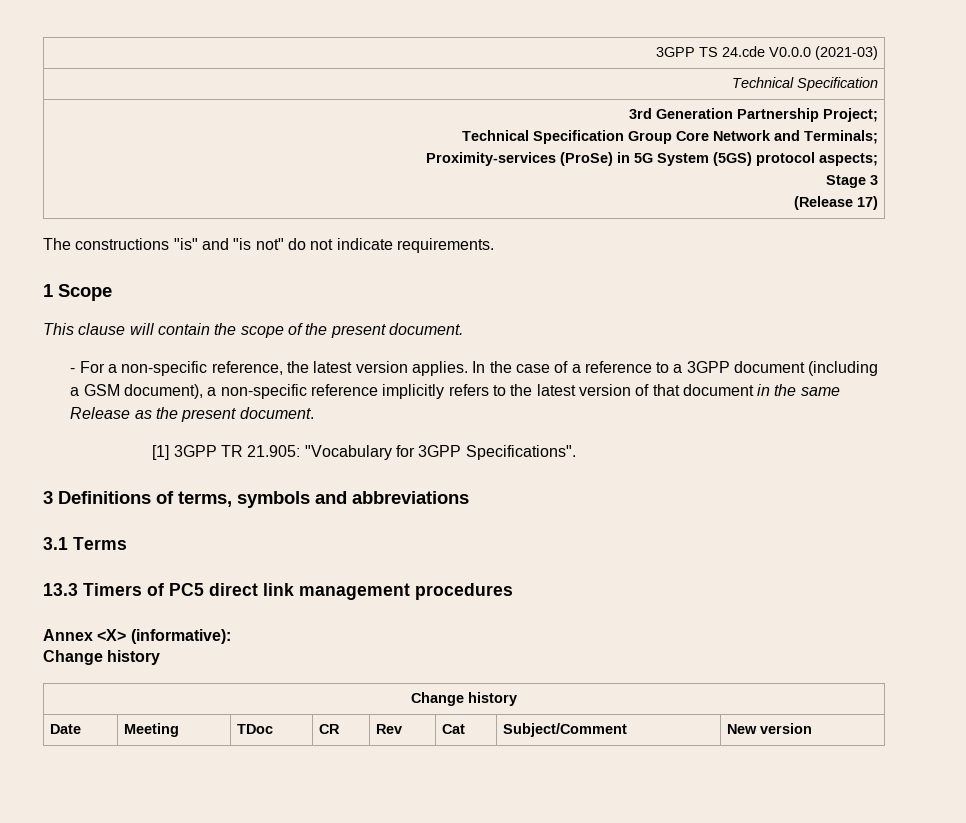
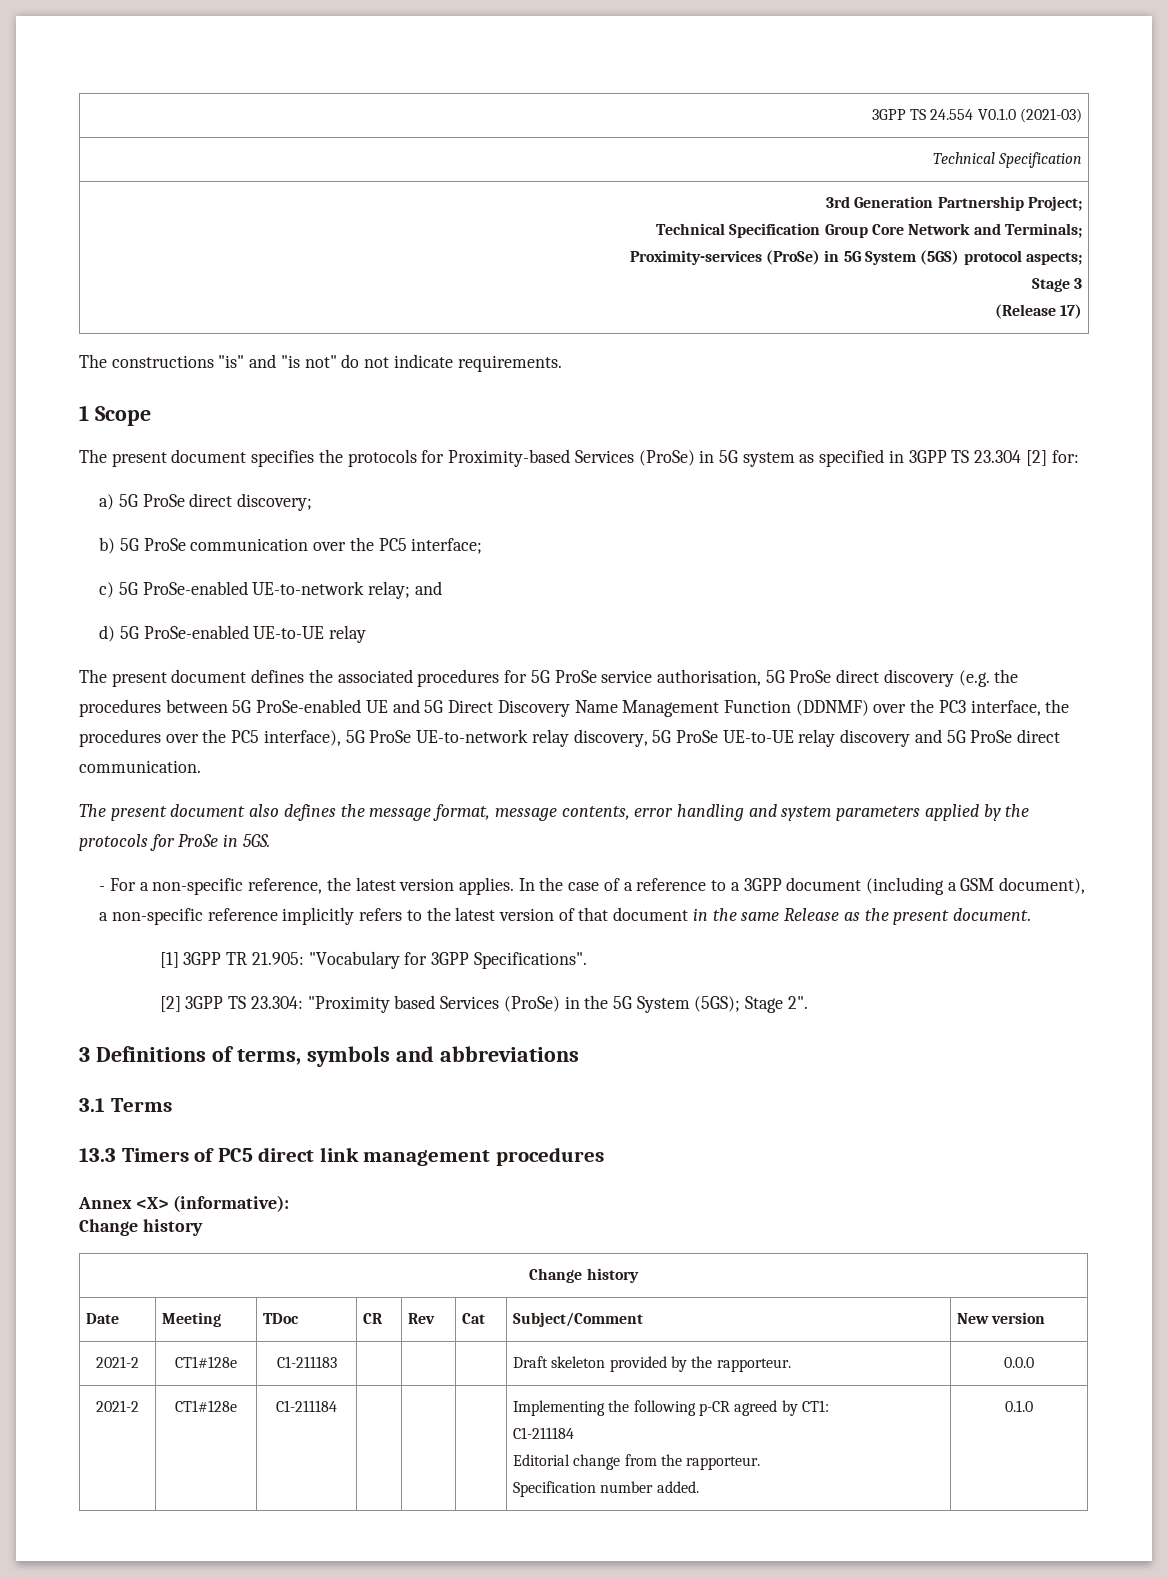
[655,46,811,57] 3GPP TS 24.cde V0.0.0 -> [871,108,1016,120] 3GPP TS 24.554 V0.1.0
[43,323,463,338] This clause will contain the scope of the present document. -> [79,449,1079,467] [99,493,313,511] [99,537,483,554] [99,581,442,599] [99,625,367,643] [79,669,1019,687] [79,699,1070,717] [79,729,1061,747] [79,760,201,773] [79,804,1030,821] [79,834,270,851] The present document specifies the protocols for Proximity-based Services (ProSe) in 5G system as specified in 3GPP TS 23.304 [2] for: // a) 5G ProSe direct discovery; // b) 5G ProSe communication over the PC5 interface; // c) 5G ProSe-enabled UE-to-network relay; and // d) 5G ProSe-enabled UE-to-UE relay // The present document defines the associated procedures for 5G ProSe service authorisation, 5G ProSe direct discovery (e.g. the procedures between 5G ProSe-enabled UE and 5G Direct Discovery Name Management Function (DDNMF) over the PC3 interface, the procedures over the PC5 interface), 5G ProSe UE-to-network relay discovery, 5G ProSe UE-to-UE relay discovery and 5G ProSe direct communication. // The present document also defines the message format, message contents, error handling and system parameters applied by the protocols for ProSe in 5GS.
(576, 452) none -> [159,995,808,1013] // [2] 3GPP TS 23.304: "Proximity based Services (ProSe) in the 5G System (5GS); Stage 2".
(813, 728) none -> [96,1356,139,1368] [175,1356,237,1368] [276,1356,337,1368] [513,1356,791,1372] [1004,1357,1034,1368] [96,1400,139,1412] [175,1400,237,1412] [276,1400,337,1412] [513,1400,830,1416] [513,1427,575,1439] [513,1454,761,1470] [513,1481,699,1497] [1005,1400,1033,1412] // 2021-2 | CT1#128e | C1-211183 | | | | Draft skeleton provided by the rapporteur. | 0.0.0 // 2021-2 | CT1#128e | C1-211184 | | | | Implementing the following p-CR agreed by CT1: // C1-211184 // Editorial change from the rapporteur. // Specification number added. | 0.1.0

